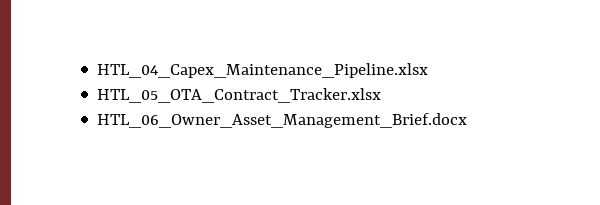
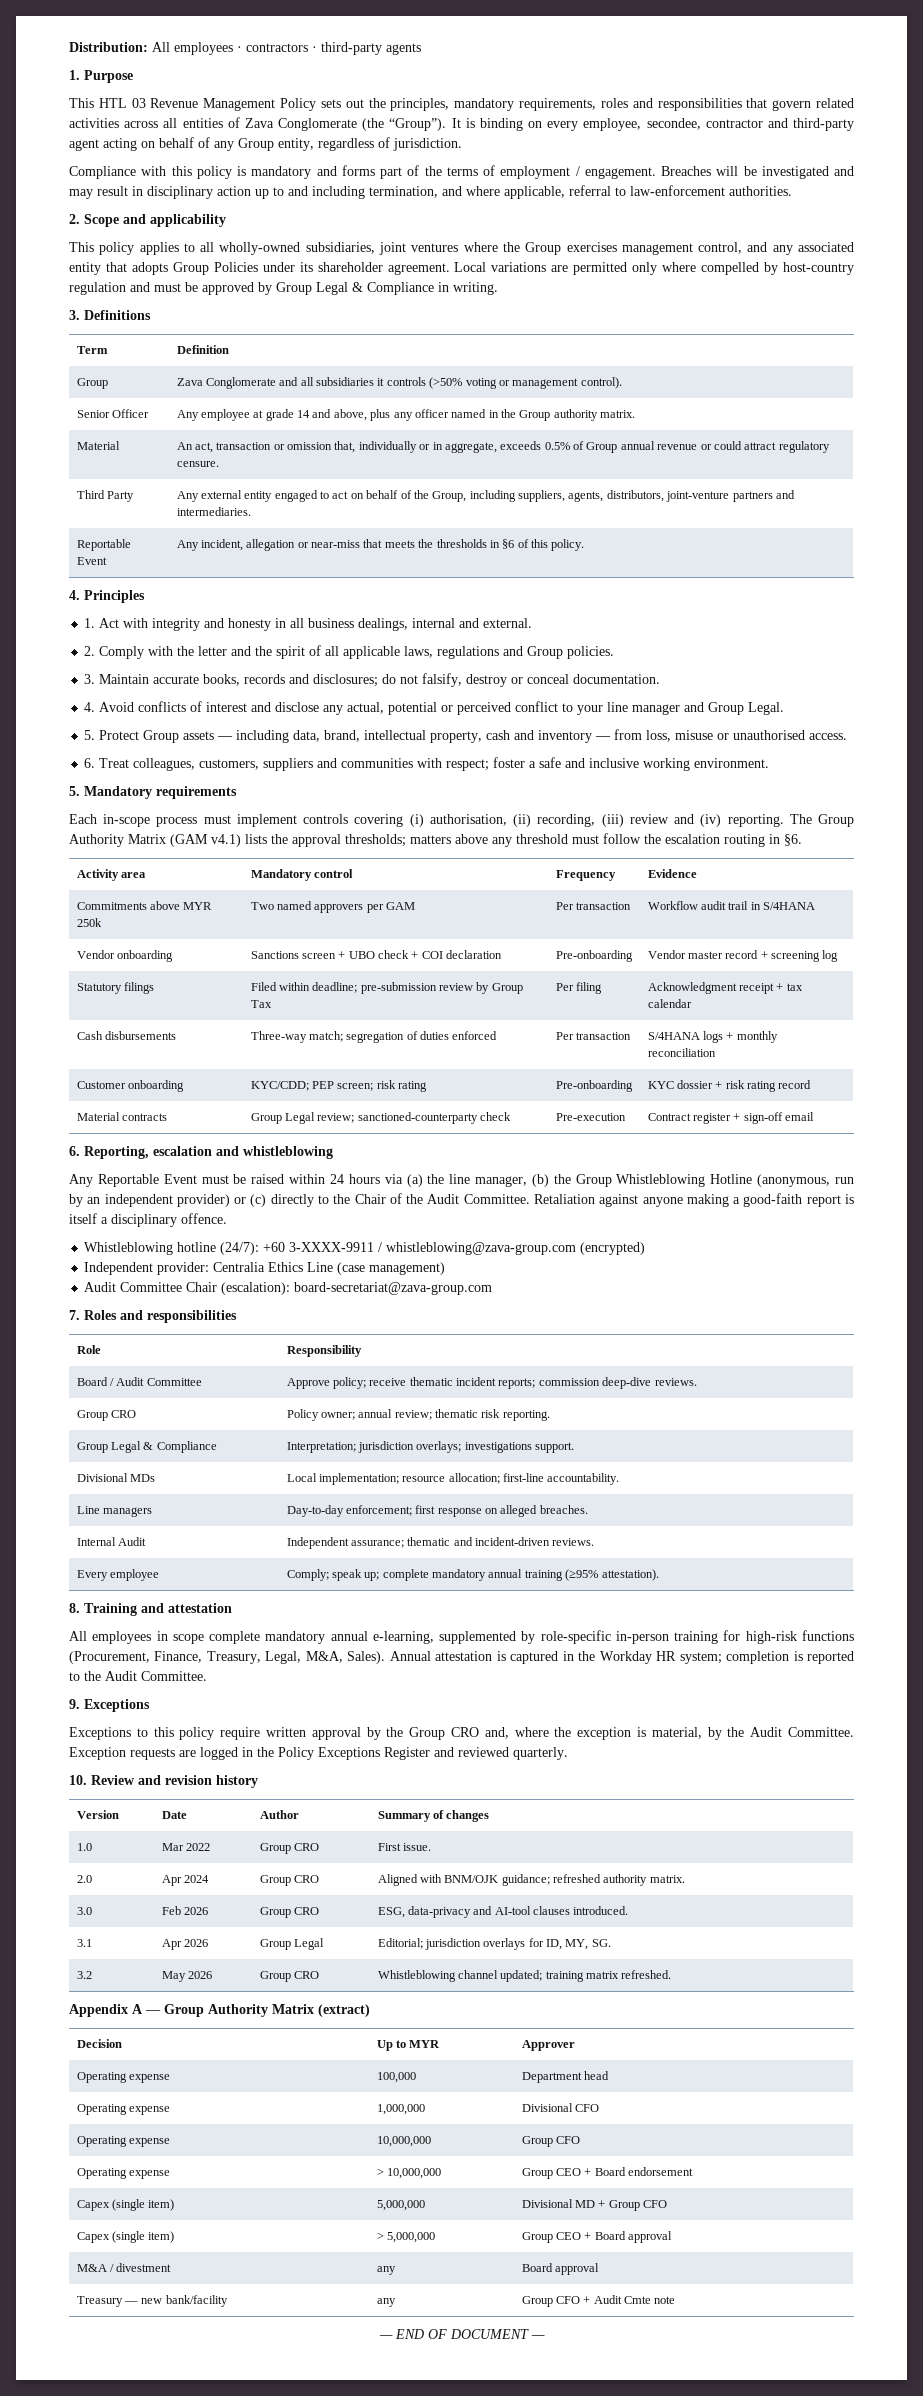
[97,63,429,78] [97,88,382,103] [97,113,468,128] HTL_04_Capex_Maintenance_Pipeline.xlsx // HTL_05_OTA_Contract_Tracker.xlsx // HTL_06_Owner_Asset_Management_Brief.docx -> [69,42,421,55] [69,70,133,83] [69,98,855,111] [69,117,854,131] [69,137,462,151] [69,165,854,179] [69,185,792,199] [69,214,226,227] [69,242,854,255] [69,262,855,275] [69,282,498,295] [69,310,151,320] [76,346,108,354] [176,345,229,354] [76,378,108,389] [176,377,622,389] [76,409,149,418] [176,409,636,421] [76,441,120,450] [176,441,830,453] [176,461,219,467] [76,490,134,502] [176,490,795,502] [176,507,251,516] [76,539,131,551] [76,557,107,565] [176,539,585,551] [69,590,145,603] [84,618,533,631] [84,645,615,659] [84,673,661,687] [84,701,785,715] [84,729,848,743] [84,757,770,771] [69,786,237,799] [69,814,855,827] [69,833,802,847] [76,869,146,881] [250,869,353,881] [555,870,616,881] [647,869,697,878] [76,901,213,910] [76,918,102,927] [250,901,416,913] [555,902,631,910] [647,901,816,910] [76,950,173,962] [250,950,503,959] [555,950,633,962] [647,950,839,962] [76,982,154,994] [250,982,523,994] [250,1000,272,1008] [555,982,602,994] [647,982,803,994] [647,999,692,1008] [76,1031,176,1040] [250,1031,498,1043] [555,1032,631,1040] [647,1031,778,1043] [647,1048,716,1057] [76,1080,184,1092] [250,1080,428,1092] [555,1080,633,1092] [647,1080,812,1092] [76,1112,167,1121] [250,1112,512,1124] [555,1113,626,1121] [647,1112,815,1124] [69,1146,333,1159] [69,1174,855,1187] [69,1193,855,1207] [69,1213,227,1227] [84,1242,646,1255] [84,1262,446,1275] [84,1282,493,1295] [69,1310,237,1323] [76,1345,101,1354] [286,1345,362,1357] [76,1377,202,1386] [286,1377,697,1389] [76,1410,136,1421] [286,1409,550,1421] [76,1441,217,1453] [286,1441,575,1453] [76,1473,155,1482] [286,1473,620,1485] [76,1506,152,1517] [286,1505,588,1517] [76,1537,146,1546] [286,1537,595,1549] [76,1569,159,1581] [286,1569,659,1581] [69,1603,232,1616] [69,1630,854,1644] [69,1651,855,1664] [69,1671,207,1681] [69,1699,150,1712] [69,1727,854,1740] [69,1747,568,1760] [69,1775,258,1788] [76,1810,119,1819] [161,1811,187,1819] [259,1810,299,1819] [377,1810,490,1822] [76,1843,92,1851] [161,1843,210,1851] [259,1843,319,1854] [377,1843,431,1851] [76,1875,92,1883] [161,1875,209,1886] [259,1875,319,1886] [377,1874,685,1886] [76,1907,92,1915] [161,1906,208,1915] [259,1907,319,1918] [377,1906,629,1918] [76,1939,92,1947] [161,1939,208,1950] [259,1938,324,1950] [377,1938,611,1950] [76,1971,92,1979] [161,1971,212,1982] [259,1971,319,1982] [377,1970,672,1982] [69,2004,370,2017] [76,2039,122,2048] [376,2040,441,2051] [521,2040,575,2051] [76,2072,170,2083] [376,2072,416,2083] [521,2071,609,2083] [76,2104,170,2115] [376,2104,425,2115] [521,2103,599,2112] [76,2136,170,2147] [376,2136,431,2147] [521,2136,580,2147] [76,2168,170,2179] [376,2168,441,2179] [521,2167,694,2179] [76,2199,175,2211] [376,2200,425,2211] [521,2199,668,2211] [76,2231,175,2243] [376,2232,435,2243] [521,2231,673,2243] [76,2263,172,2272] [376,2266,396,2275] [521,2263,599,2275] [76,2295,228,2307] [376,2298,396,2307] [521,2295,676,2307] [378,2329,545,2339] Distribution: All employees · contractors · third-party agents // 1. Purpose // This HTL 03 Revenue Management Policy sets out the principles, mandatory requirements, roles and responsibilities that govern related activities across all entities of Zava Conglomerate (the “Group”). It is binding on every employee, secondee, contractor and third-party agent acting on behalf of any Group entity, regardless of jurisdiction. // Compliance with this policy is mandatory and forms part of the terms of employment / engagement. Breaches will be investigated and may result in disciplinary action up to and including termination, and where applicable, referral to law-enforcement authorities. // 2. Scope and applicability // This policy applies to all wholly-owned subsidiaries, joint ventures where the Group exercises management control, and any associated entity that adopts Group Policies under its shareholder agreement. Local variations are permitted only where compelled by host-country regulation and must be approved by Group Legal & Compliance in writing. // 3. Definitions // Term | Definition // Group | Zava Conglomerate and all subsidiaries it controls (>50% voting or management control). // Senior Officer | Any employee at grade 14 and above, plus any officer named in the Group authority matrix. // Material | An act, transaction or omission that, individually or in aggregate, exceeds 0.5% of Group annual revenue or could attract regulatory censure. // Third Party | Any external entity engaged to act on behalf of the Group, including suppliers, agents, distributors, joint-venture partners and intermediaries. // Reportable Event | Any incident, allegation or near-miss that meets the thresholds in §6 of this policy. // 4. Principles // 1. Act with integrity and honesty in all business dealings, internal and external. // 2. Comply with the letter and the spirit of all applicable laws, regulations and Group policies. // 3. Maintain accurate books, records and disclosures; do not falsify, destroy or conceal documentation. // 4. Avoid conflicts of interest and disclose any actual, potential or perceived conflict to your line manager and Group Legal. // 5. Protect Group assets — including data, brand, intellectual property, cash and inventory — from loss, misuse or unauthorised access. // 6. Treat colleagues, customers, suppliers and communities with respect; foster a safe and inclusive working environment. // 5. Mandatory requirements // Each in-scope process must implement controls covering (i) authorisation, (ii) recording, (iii) review and (iv) reporting. The Group Authority Matrix (GAM v4.1) lists the approval thresholds; matters above any threshold must follow the escalation routing in §6. // Activity area | Mandatory control | Frequency | Evidence // Commitments above MYR 250k | Two named approvers per GAM | Per transaction | Workflow audit trail in S/4HANA // Vendor onboarding | Sanctions screen + UBO check + COI declaration | Pre-onboarding | Vendor master record + screening log // Statutory filings | Filed within deadline; pre-submission review by Group Tax | Per filing | Acknowledgment receipt + tax calendar // Cash disbursements | Three-way match; segregation of duties enforced | Per transaction | S/4HANA logs + monthly reconciliation // Customer onboarding | KYC/CDD; PEP screen; risk rating | Pre-onboarding | KYC dossier + risk rating record // Material contracts | Group Legal review; sanctioned-counterparty check | Pre-execution | Contract register + sign-off email // 6. Reporting, escalation and whistleblowing // Any Reportable Event must be raised within 24 hours via (a) the line manager, (b) the Group Whistleblowing Hotline (anonymous, run by an independent provider) or (c) directly to the Chair of the Audit Committee. Retaliation against anyone making a good-faith report is itself a disciplinary offence. // Whistleblowing hotline (24/7): +60 3-XXXX-9911 / whistleblowing@zava-group.com (encrypted) // Independent provider: Centralia Ethics Line (case management) // Audit Committee Chair (escalation): board-secretariat@zava-group.com // 7. Roles and responsibilities // Role | Responsibility // Board / Audit Committee | Approve policy; receive thematic incident reports; commission deep-dive reviews. // Group CRO | Policy owner; annual review; thematic risk reporting. // Group Legal & Compliance | Interpretation; jurisdiction overlays; investigations support. // Divisional MDs | Local implementation; resource allocation; first-line accountability. // Line managers | Day-to-day enforcement; first response on alleged breaches. // Internal Audit | Independent assurance; thematic and incident-driven reviews. // Every employee | Comply; speak up; complete mandatory annual training (≥95% attestation). // 8. Training and attestation // All employees in scope complete mandatory annual e-learning, supplemented by role-specific in-person training for high-risk functions (Procurement, Finance, Treasury, Legal, M&A, Sales). Annual attestation is captured in the Workday HR system; completion is reported to the Audit Committee. // 9. Exceptions // Exceptions to this policy require written approval by the Group CRO and, where the exception is material, by the Audit Committee. Exception requests are logged in the Policy Exceptions Register and reviewed quarterly. // 10. Review and revision history // Version | Date | Author | Summary of changes // 1.0 | Mar 2022 | Group CRO | First issue. // 2.0 | Apr 2024 | Group CRO | Aligned with BNM/OJK guidance; refreshed authority matrix. // 3.0 | Feb 2026 | Group CRO | ESG, data-privacy and AI-tool clauses introduced. // 3.1 | Apr 2026 | Group Legal | Editorial; jurisdiction overlays for ID, MY, SG. // 3.2 | May 2026 | Group CRO | Whistleblowing channel updated; training matrix refreshed. // Appendix A — Group Authority Matrix (extract) // Decision | Up to MYR | Approver // Operating expense | 100,000 | Department head // Operating expense | 1,000,000 | Divisional CFO // Operating expense | 10,000,000 | Group CFO // Operating expense | > 10,000,000 | Group CEO + Board endorsement // Capex (single item) | 5,000,000 | Divisional MD + Group CFO // Capex (single item) | > 5,000,000 | Group CEO + Board approval // M&A / divestment | any | Board approval // Treasury — new bank/facility | any | Group CFO + Audit Cmte note // — END OF DOCUMENT —

